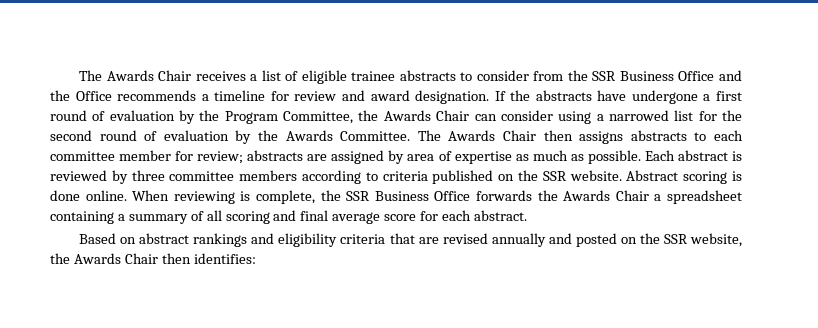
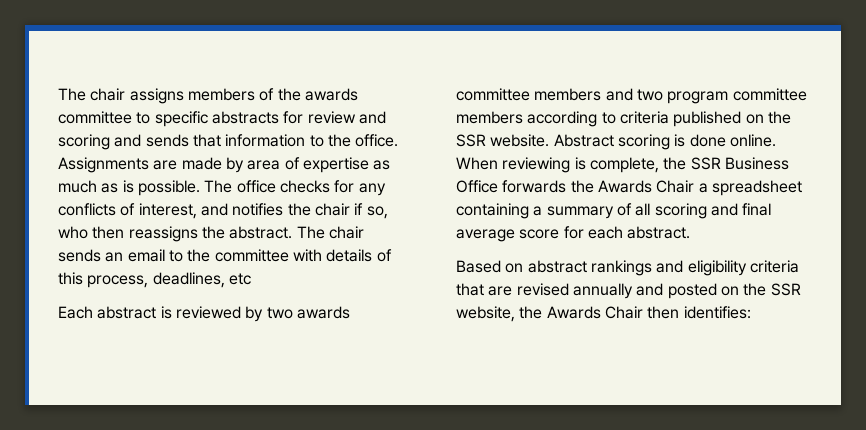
[79,70,743,84] [50,90,742,104] [50,110,743,124] [50,130,744,144] [50,150,385,164] The Awards Chair receives a list of eligible trainee abstracts to consider from the SSR Business Office and the Office recommends a timeline for review and award designation. If the abstracts have undergone a first round of evaluation by the Program Committee, the Awards Chair can consider using a narrowed list for the second round of evaluation by the Awards Committee. The Awards Chair then assigns abstracts to each committee member for review; abstracts are assigned -> [58,88,358,104] [58,111,386,127] [58,134,399,150] [58,157,222,173] The chair assigns members of the awards committee to specific abstracts for review and scoring and sends that information to the office. Assignments are made
[587,150,641,164] possible. -> [122,180,386,196] [58,203,388,219] [58,226,364,242] [58,249,392,262] [58,272,251,288] is possible. The office checks for any conflicts of interest, and notifies the chair if so, who then reassigns the abstract. The chair sends an email to the committee with details of this process, deadlines, etc //
[131,170,165,181] three -> [266,306,350,319] [456,88,729,104] two awards committee members and two program

